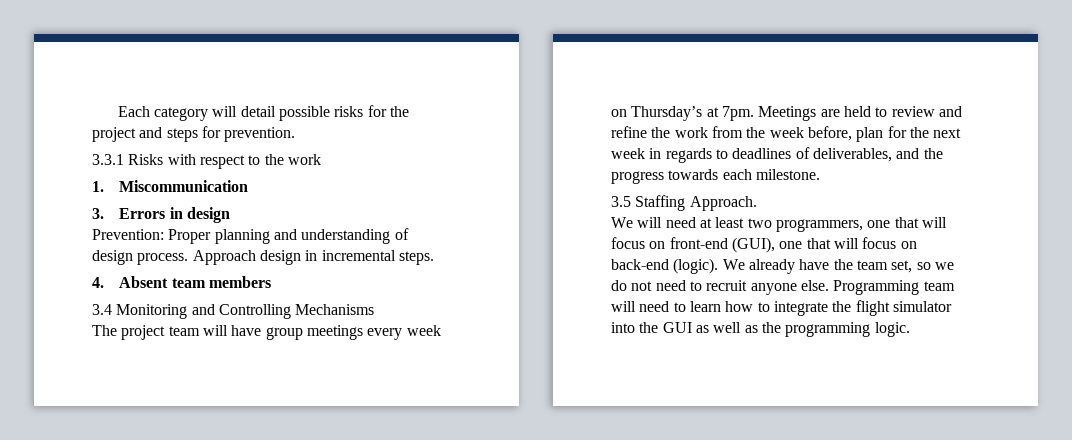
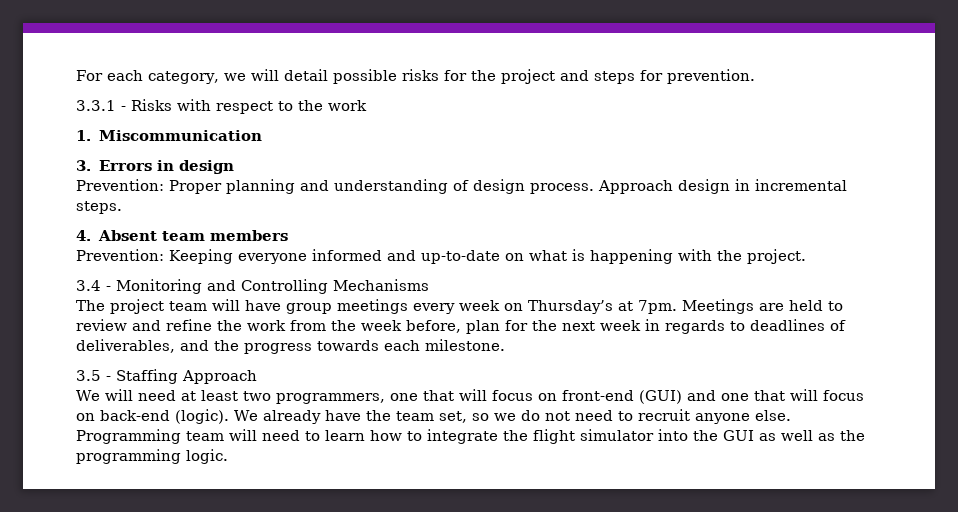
[117,106,208,121] Each category -> [76,70,246,84] For each category, we
(124, 159) none -> [121,106,126,111] -
(271, 282) none -> [76,249,806,264] // Prevention: Keeping everyone informed and up-to-date on what is happening with the project.
(112, 309) none -> [106,286,111,291] -
[635,195,757,211] Staffing Approach. -> [106,369,257,384] - Staffing Approach
[731,237,775,253] (GUI), -> [638,390,716,404] (GUI) and

